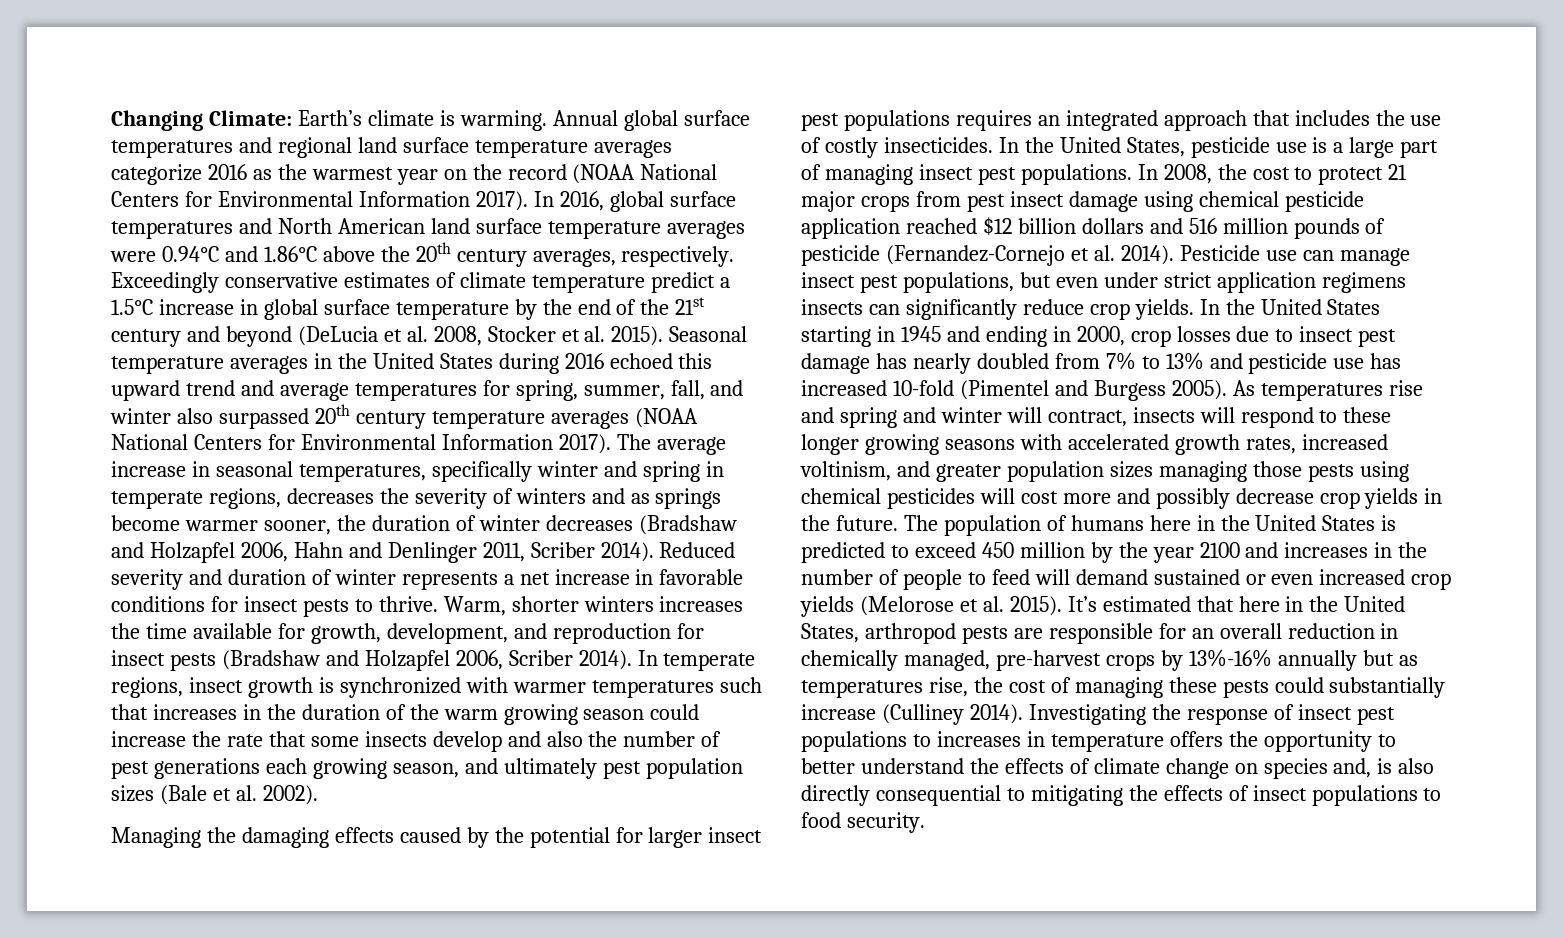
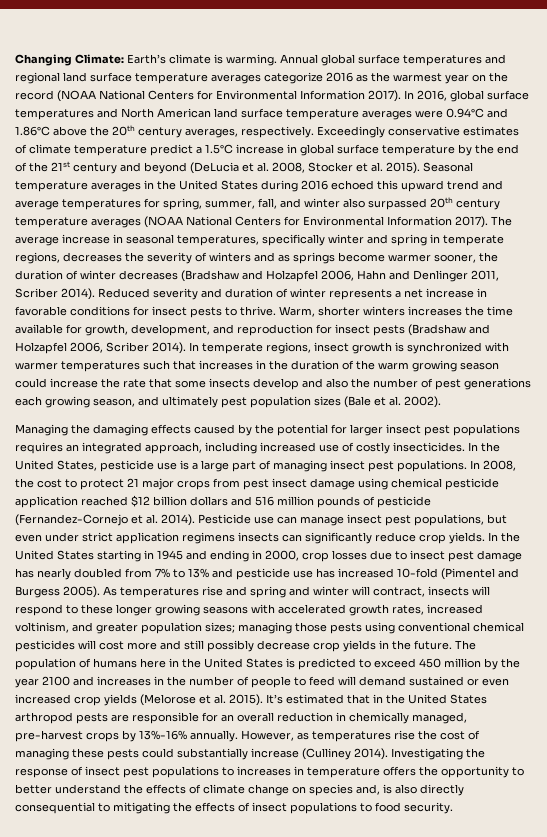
[1163,110,1405,131] approach that includes the -> [145,442,316,454] approach, including increased
[1109,461,1153,478] sizes -> [205,622,235,633] sizes;
(1409, 471) none -> [398,622,470,632] conventional
(1150, 496) none -> [184,640,204,650] still
[1238,596,1406,612] [801,623,859,643] here in the United States, -> [373,694,487,704] in the United States
[1277,650,1394,671] annually but -> [190,730,294,742] annually. However,
[928,677,968,697] rise, -> [394,730,415,740] rise

